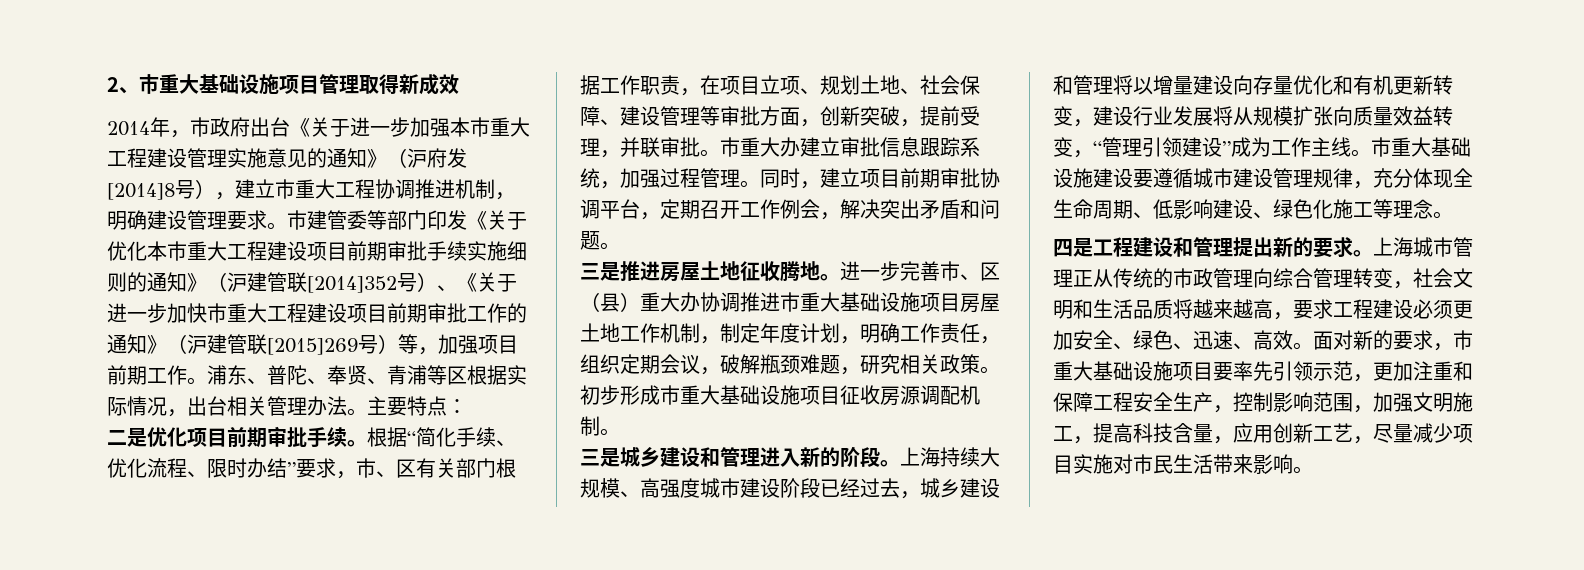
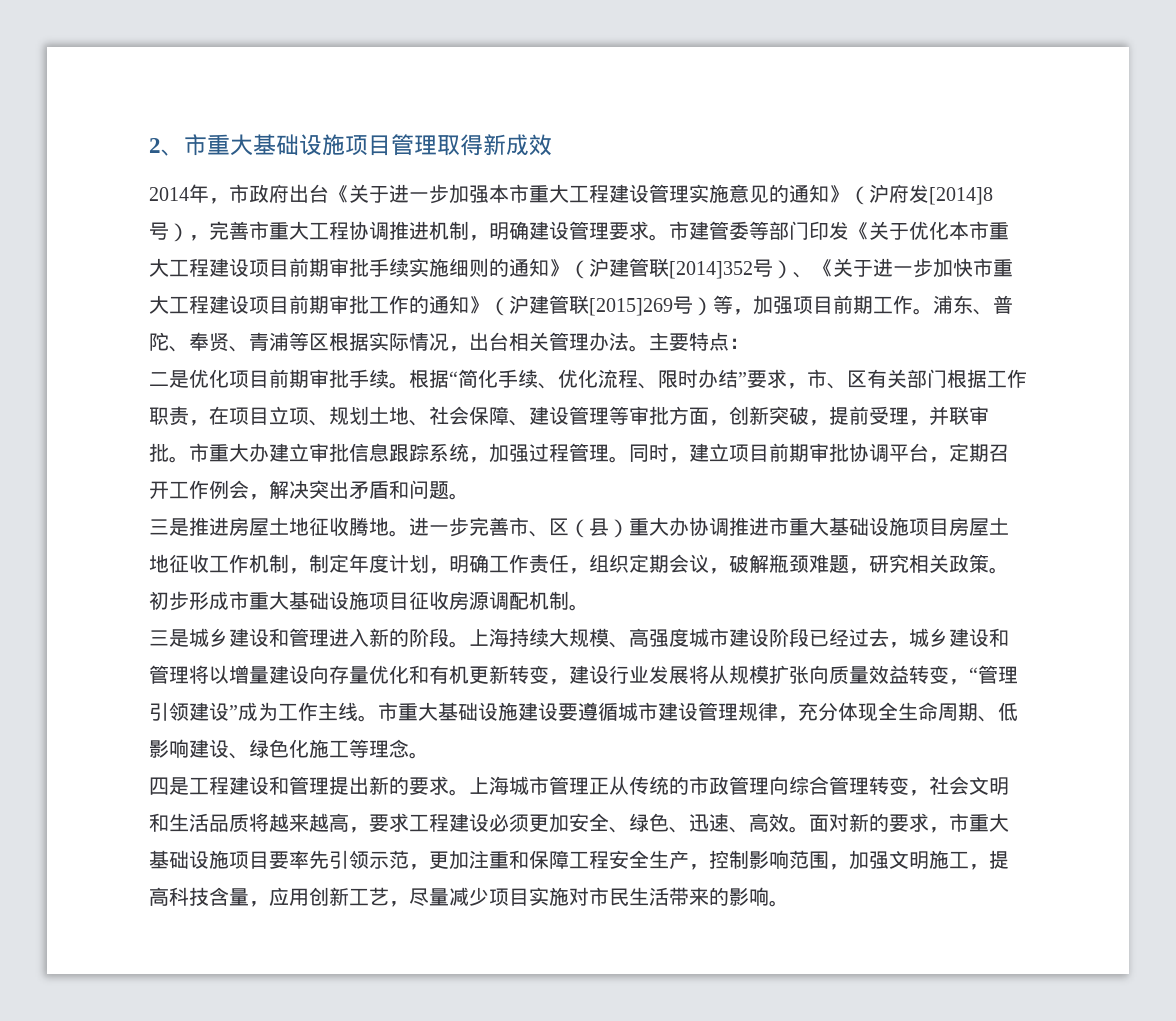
[235,179,275,199] 建立 -> [209,221,249,240] 完善
(620, 332) none -> [169,554,209,573] 征收
(1253, 464) none -> [709,887,729,906] 的

